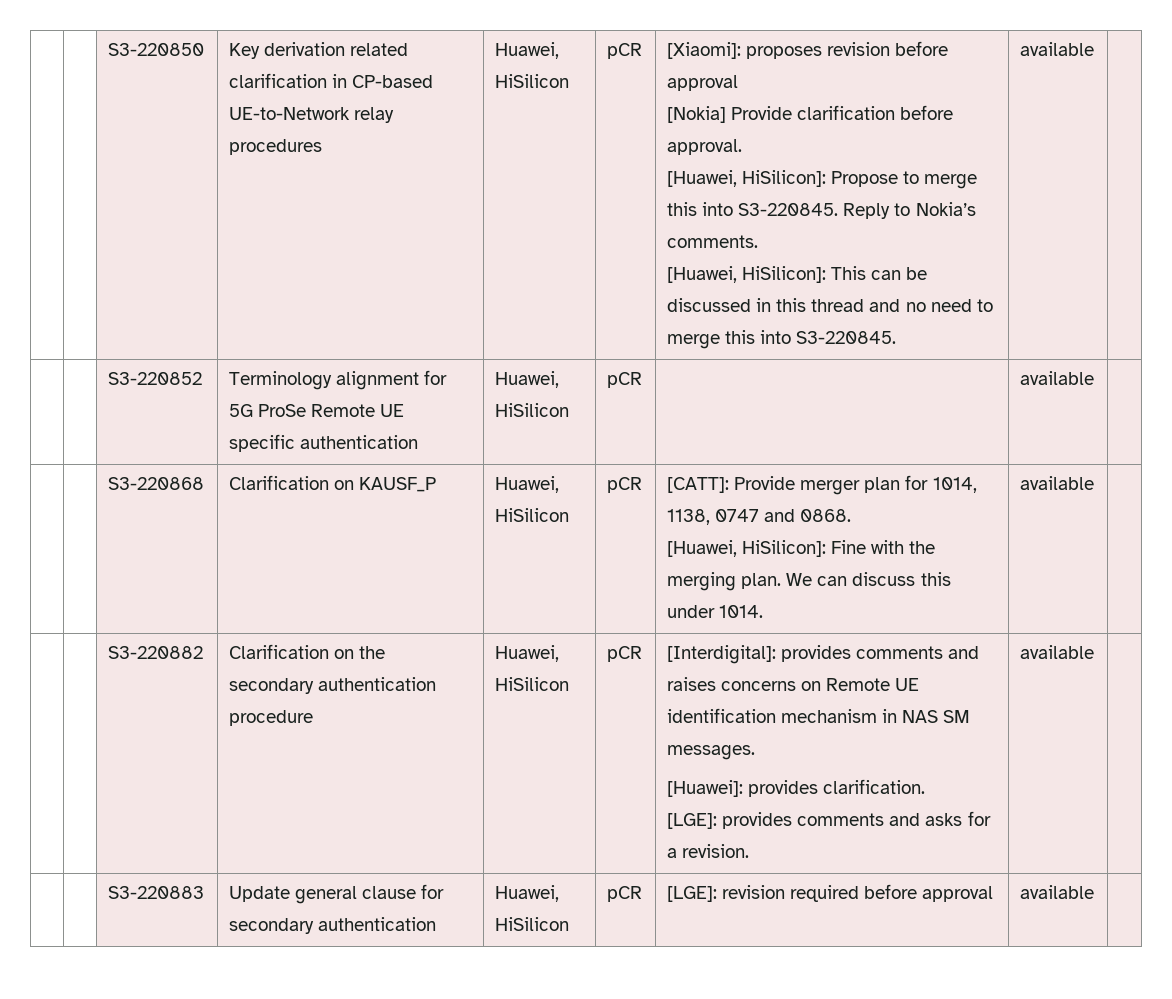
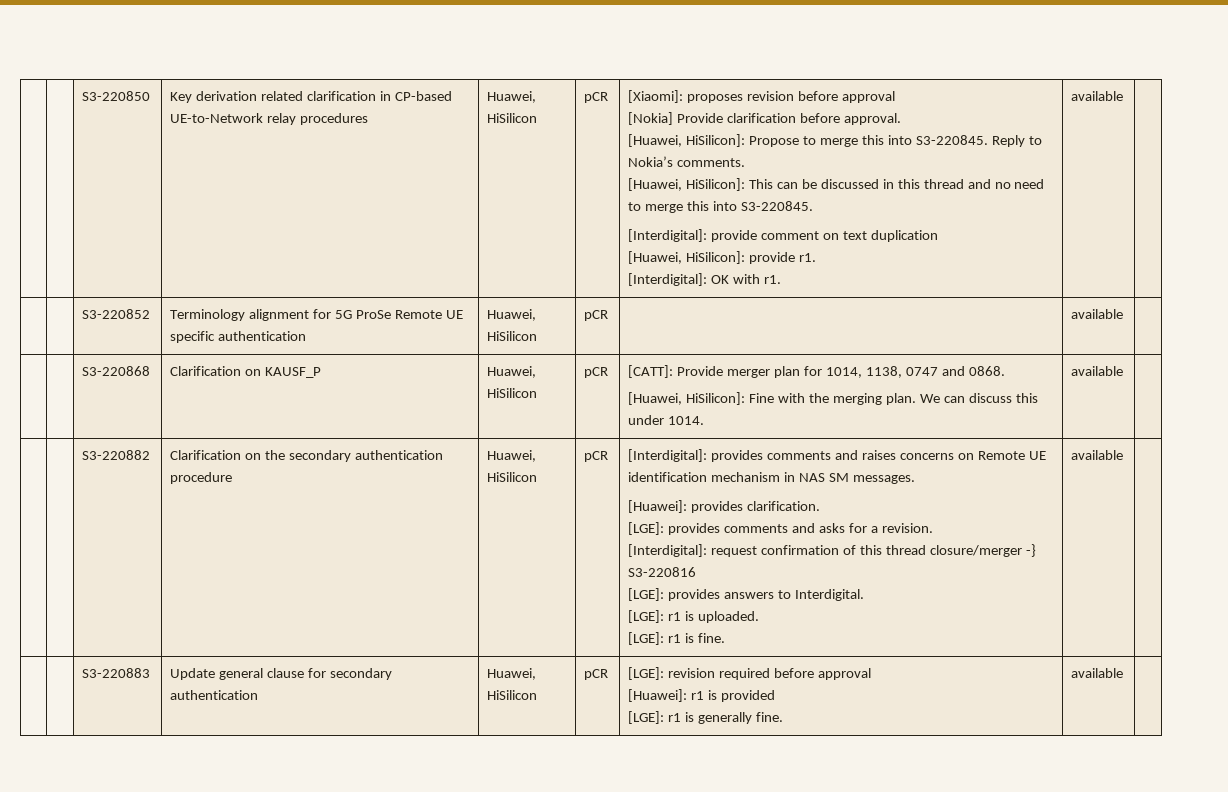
(897, 337) none -> [628,229,938,242] [628,251,817,264] [628,273,782,286] // [Interdigital]: provide comment on text duplication // [Huawei, HiSilicon]: provide r1. // [Interdigital]: OK with r1.
(750, 851) none -> [628,544,1036,557] [628,567,697,577] [628,588,865,601] [628,610,760,623] [628,632,726,645] // [Interdigital]: request confirmation of this thread closure/merger -} S3-220816 // [LGE]: provides answers to Interdigital. // [LGE]: r1 is uploaded. // [LGE]: r1 is fine.
(994, 894) none -> [628,689,776,702] [628,711,784,724] // [Huawei]: r1 is provided // [LGE]: r1 is generally fine.

